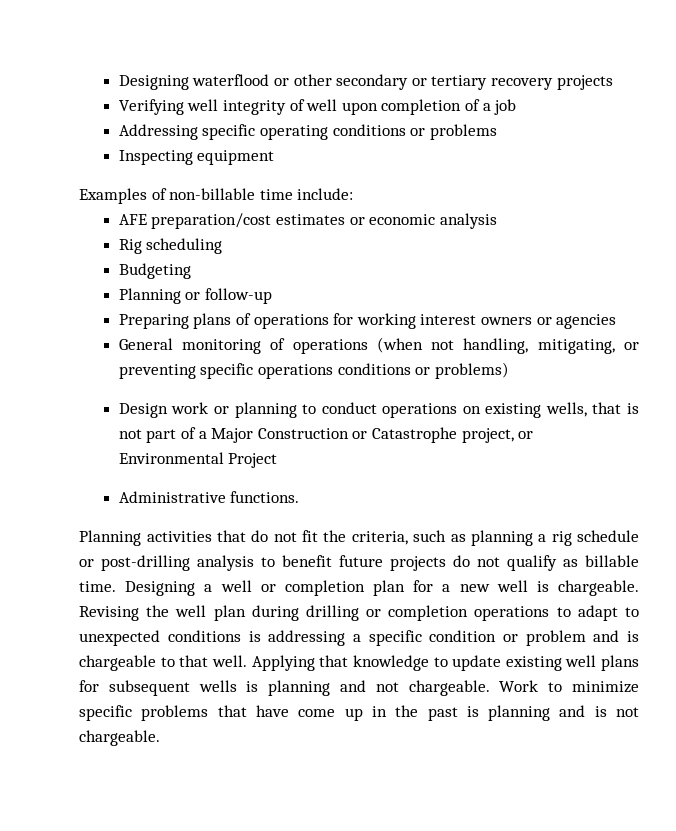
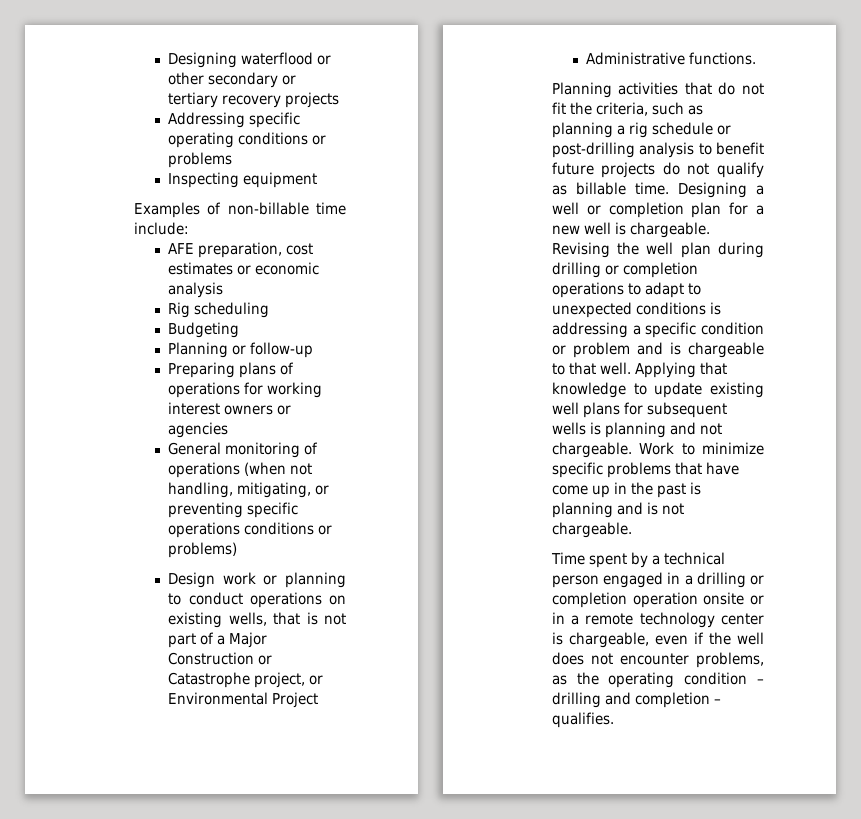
[118,99,517,115] // Verifying well integrity of well upon completion of a job -> (340, 100) none
[151,213,272,229] preparation/cost -> [198,242,314,258] preparation, cost
(161, 738) none -> [550,552,725,568] [551,572,764,588] [551,592,764,608] [551,612,764,628] [551,632,764,648] [551,652,764,668] [551,672,764,688] [551,692,721,708] [551,712,614,728] // Time spent by a technical person engaged in a drilling or completion operation onsite or in a remote technology center is chargeable, even if the well does not encounter problems, as the operating condition – drilling and completion – qualifies.

